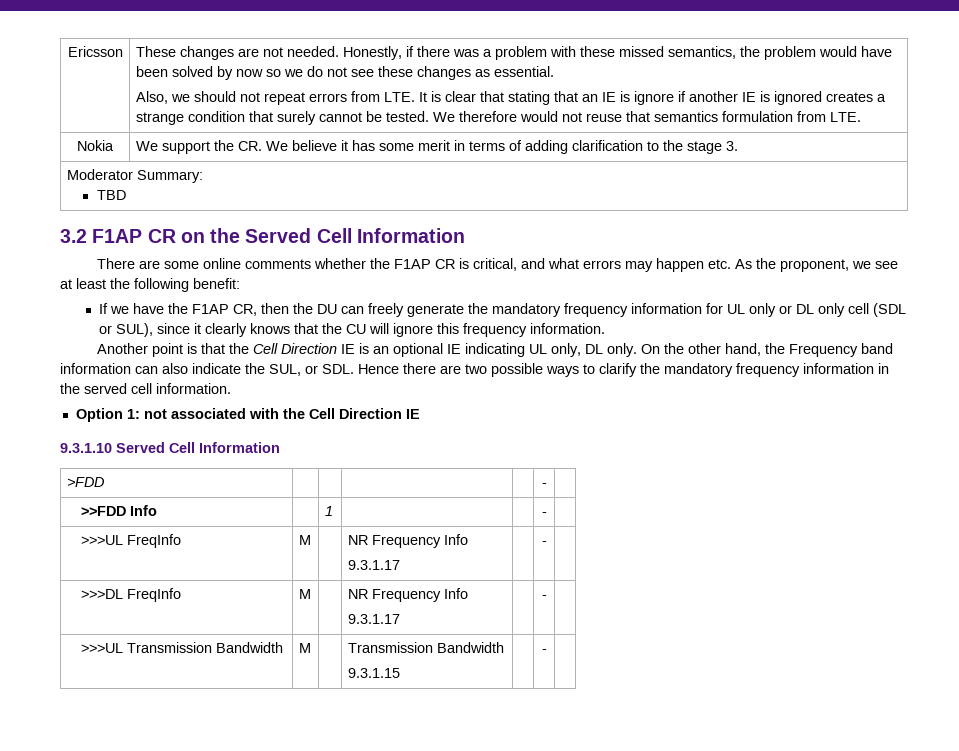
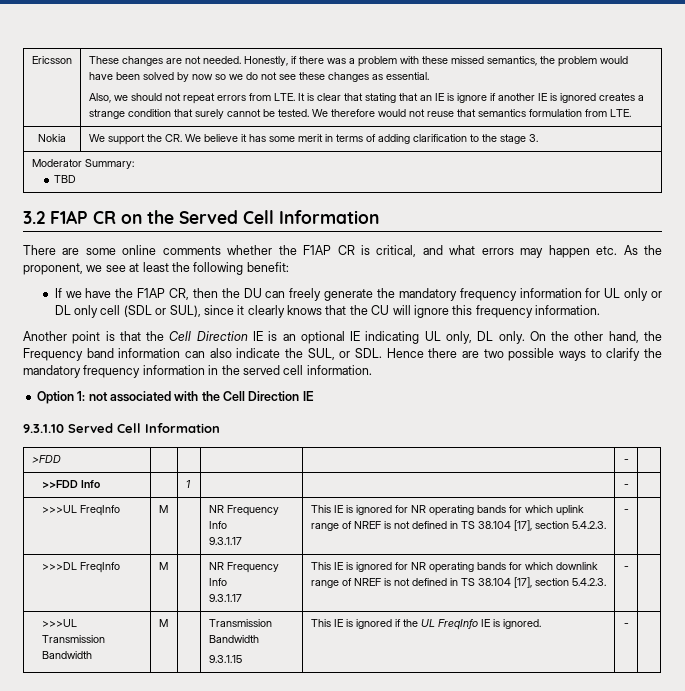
(400, 565) none -> [310,505,584,516] [310,520,606,531] This IE is ignored for NR operating bands for which uplink range of NREF is not defined in TS 38.104 [17], section 5.4.2.3.
(400, 619) none -> [310,562,598,573] [310,577,606,588] This IE is ignored for NR operating bands for which downlink range of NREF is not defined in TS 38.104 [17], section 5.4.2.3.
(400, 673) none -> [310,619,541,630] This IE is ignored if the UL FreqInfo IE is ignored.

